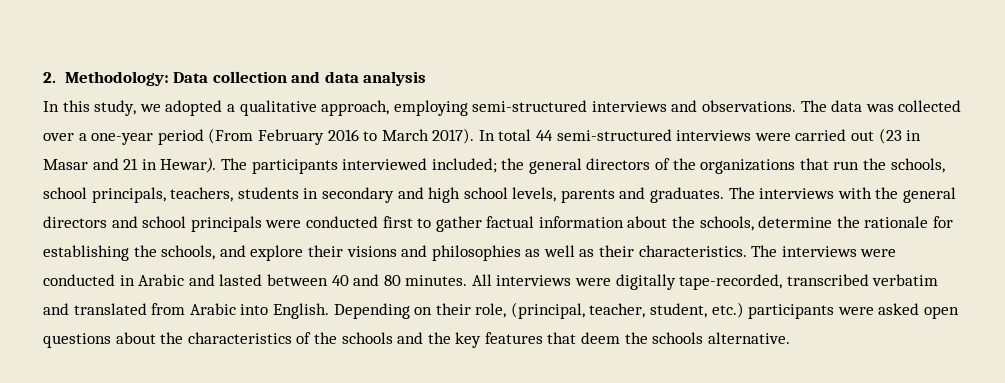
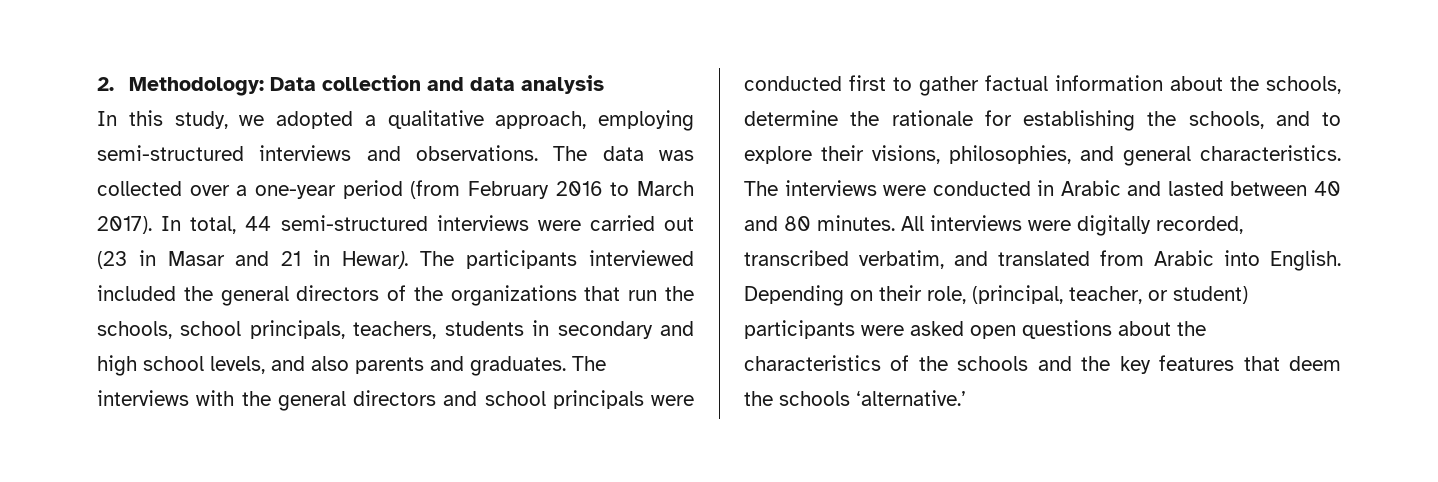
[208,128,254,144] (From -> [410,180,461,199] (from
[498,129,532,141] total -> [190,216,237,234] total,
[431,158,497,173] included; -> [97,285,176,301] included
(557, 194) none -> [271,356,349,371] and also
(246, 251) none -> [1322,112,1341,126] to
[346,245,635,261] visions and philosophies as well as their -> [872,145,1191,166] visions, philosophies, and general
[679,274,939,290] tape-recorded, transcribed verbatim -> [1156,216,1243,234] [744,250,944,269] recorded, transcribed verbatim,
[650,302,744,318] student, etc.) -> [1148,286,1248,304] or student)
[707,332,790,344] alternative. -> [856,390,966,406] ‘alternative.’

